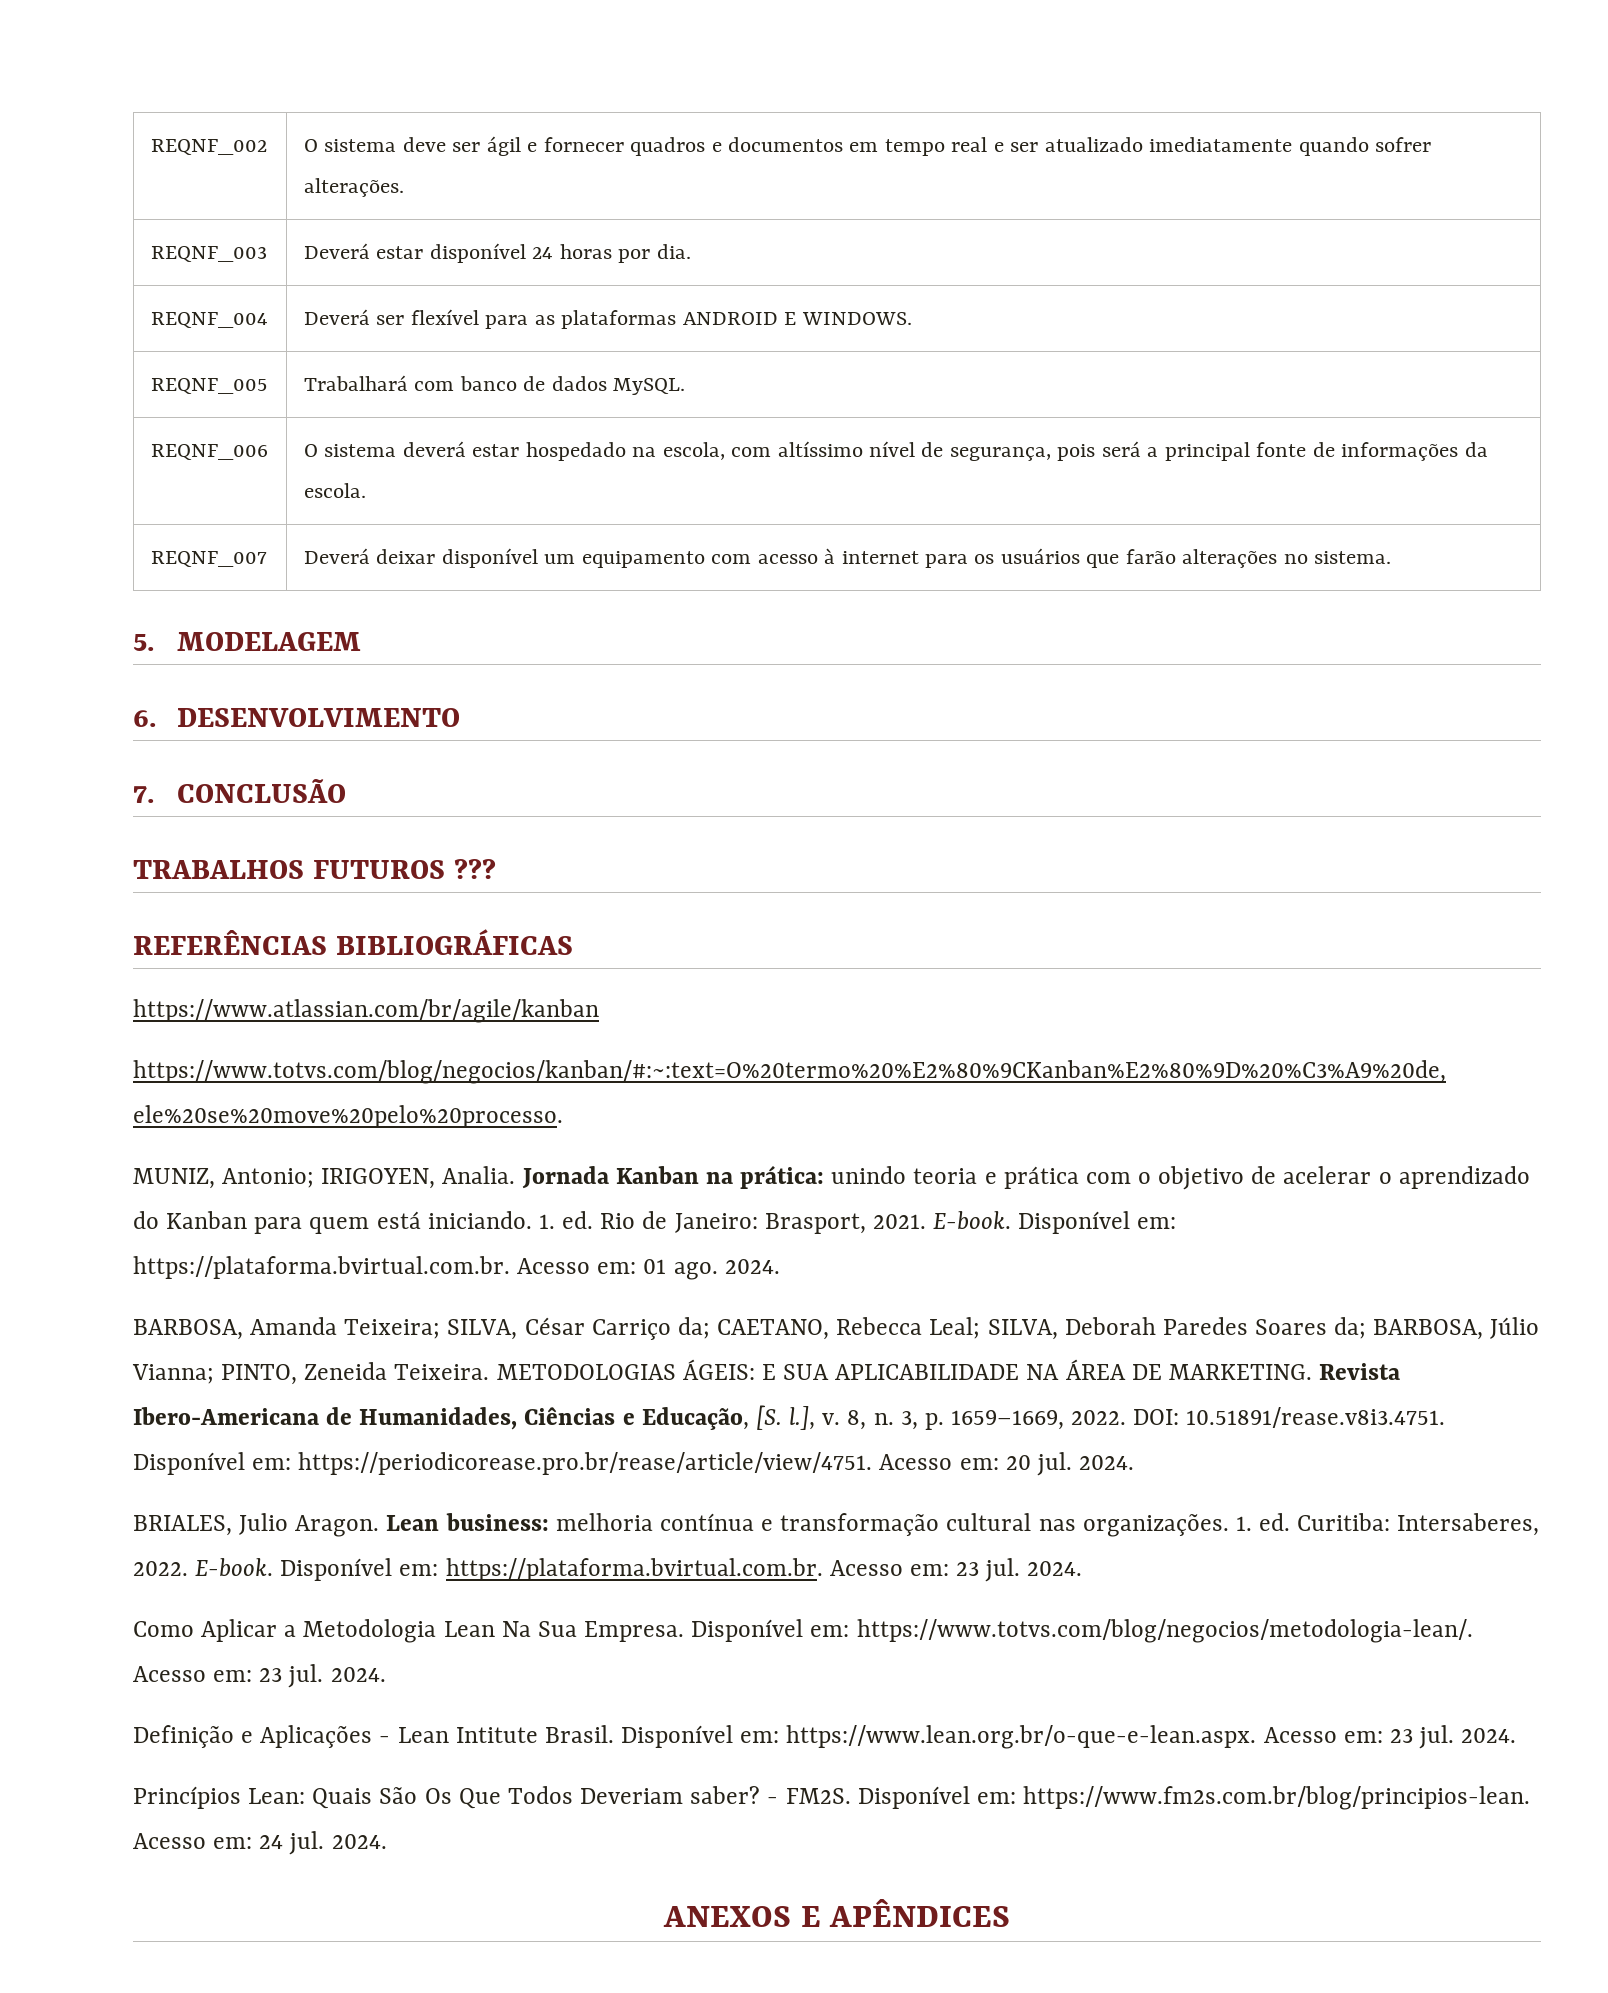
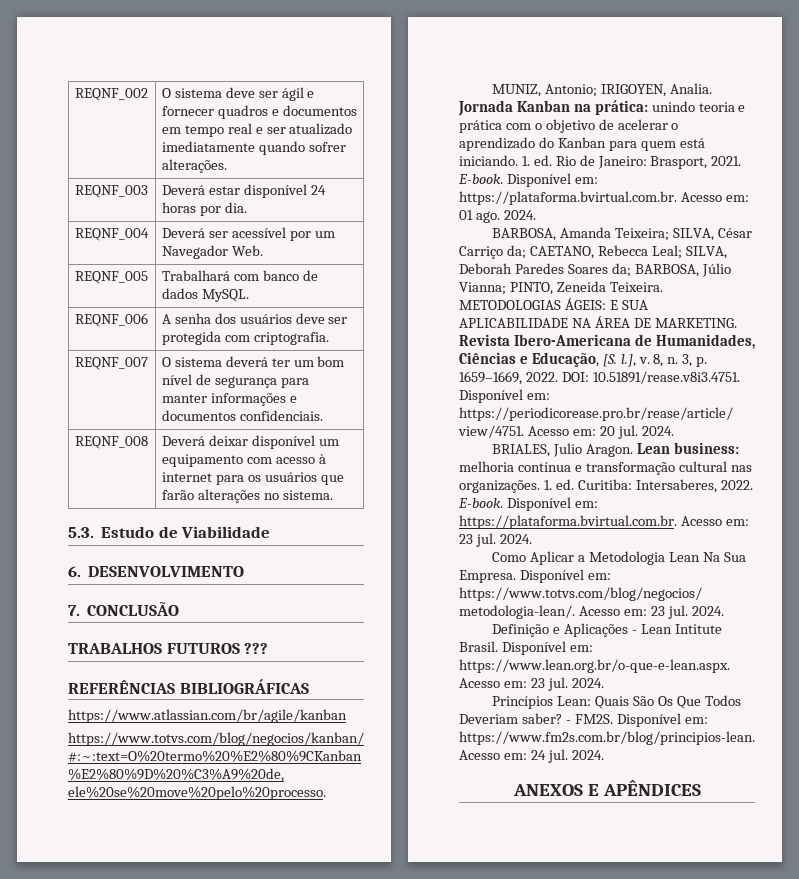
[410,309,912,329] flexível para as plataformas ANDROID E WINDOWS. -> [231,227,335,241] [161,245,263,259] acessível por um Navegador Web.
[303,441,1488,461] [303,483,366,498] [150,551,267,567] O sistema deverá estar hospedado na escola, com altíssimo nível de segurança, pois será a principal fonte de informações da escola. // REQNF_007 -> [161,313,348,324] [161,331,329,345] [74,357,148,370] [161,356,345,367] [161,374,309,388] [161,393,297,406] [161,410,323,421] [74,436,148,449] A senha dos usuários deve ser protegida com criptografia. // REQNF_007 | O sistema deverá ter um bom nível de segurança para manter informações e documentos confidenciais. // REQNF_008
[133,632,361,651] 5. MODELAGEM -> [68,526,271,538] 5.3. Estudo de Viabilidade

